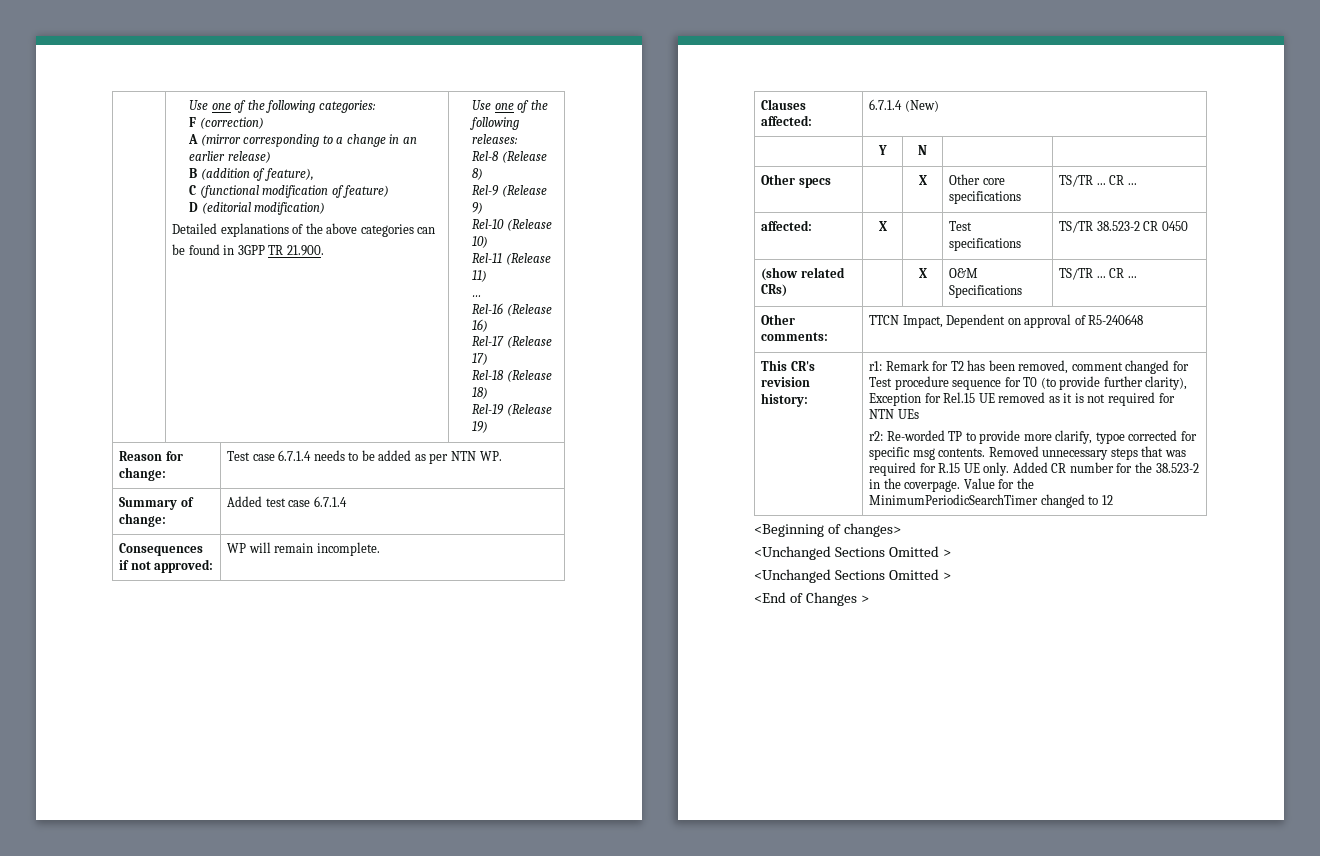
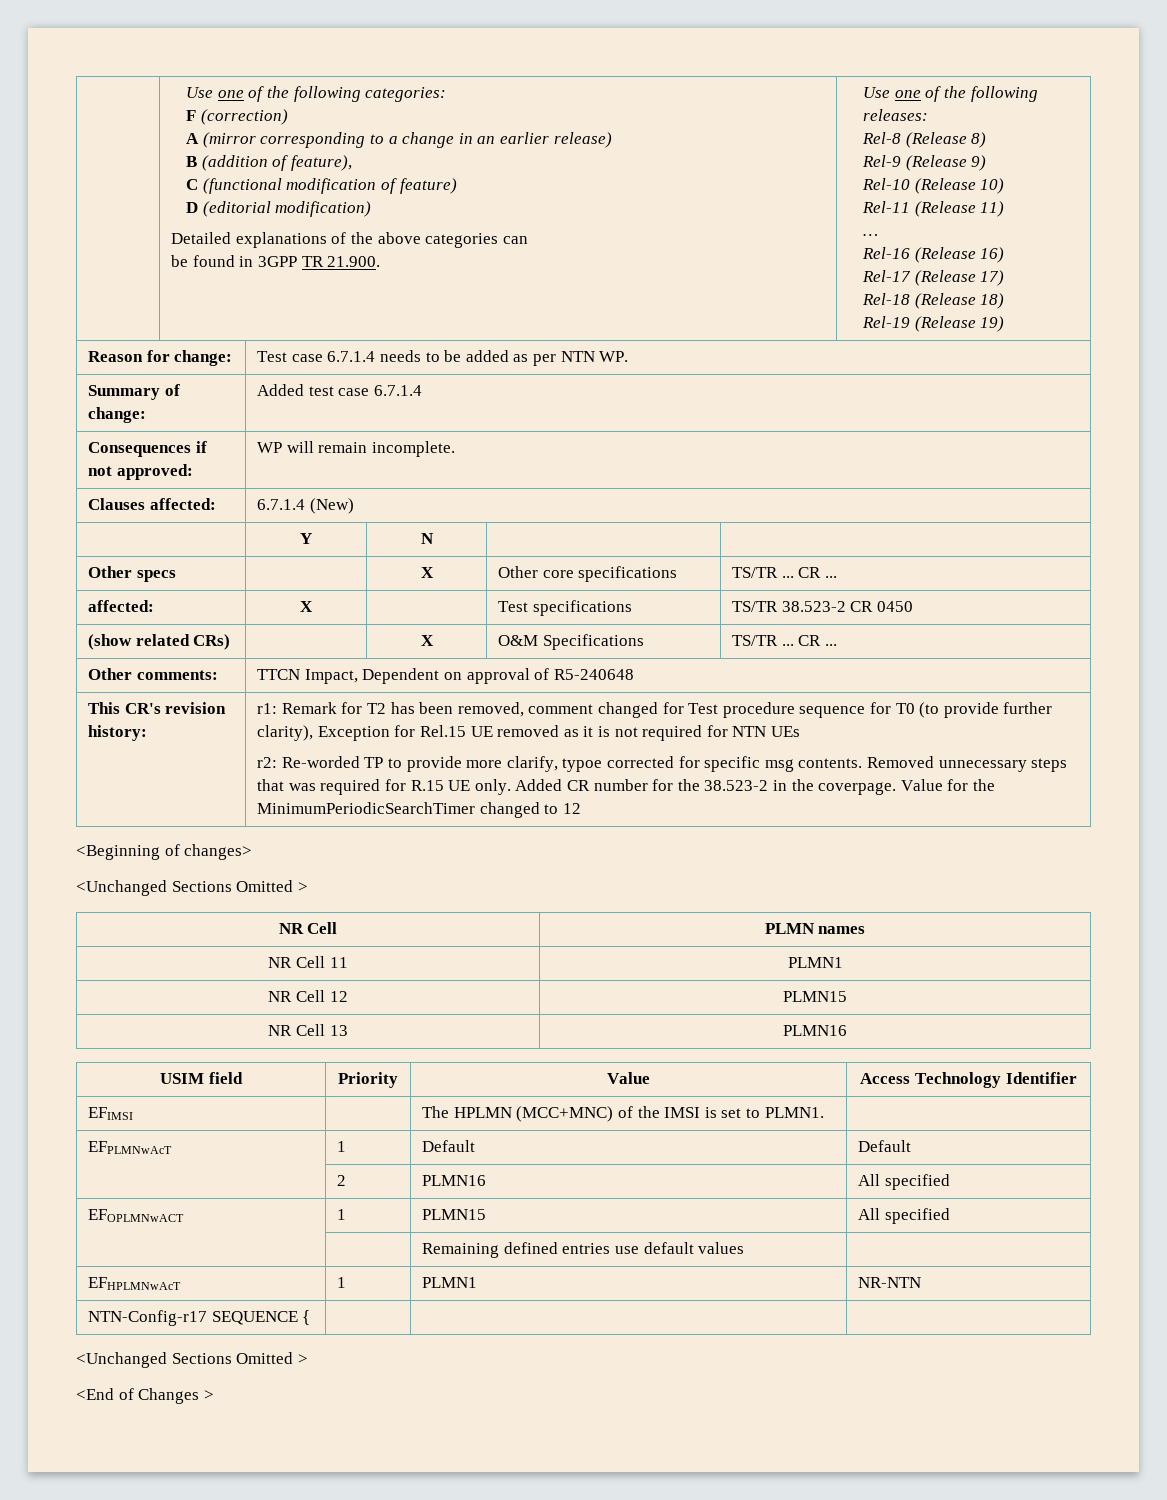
(951, 553) none -> [278,922,338,934] [764,923,866,934] [268,956,348,968] [787,957,843,968] [268,990,348,1002] [783,991,847,1002] [268,1024,348,1036] [783,1025,847,1036] [160,1072,243,1084] [338,1072,398,1088] [607,1072,650,1084] [860,1072,1077,1088] [88,1107,134,1120] [422,1106,824,1122] [88,1141,173,1154] [337,1141,347,1152] [422,1140,476,1152] [858,1140,912,1152] [337,1175,347,1186] [422,1175,487,1186] [858,1174,950,1190] [88,1209,185,1222] [337,1209,347,1220] [422,1209,487,1220] [858,1208,950,1224] [422,1242,745,1258] [88,1277,182,1290] [337,1277,347,1288] [422,1277,478,1288] [858,1277,922,1288] [88,1310,311,1326] // NR Cell | PLMN names // NR Cell 11 | PLMN1 // NR Cell 12 | PLMN15 // NR Cell 13 | PLMN16 // USIM field | Priority | Value | Access Technology Identifier // EFIMSI | | The HPLMN (MCC+MNC) of the IMSI is set to PLMN1. | // EFPLMNwAcT | 1 | Default | Default // | 2 | PLMN16 | All specified // EFOPLMNwACT | 1 | PLMN15 | All specified // | | Remaining defined entries use default values | // EFHPLMNwAcT | 1 | PLMN1 | NR-NTN // NTN-Config-r17 SEQUENCE { | | |

